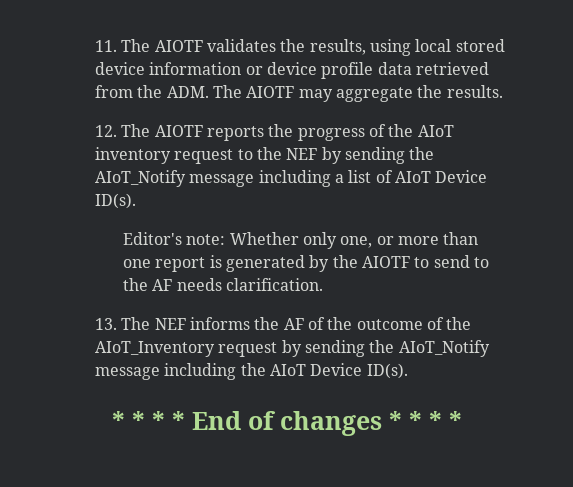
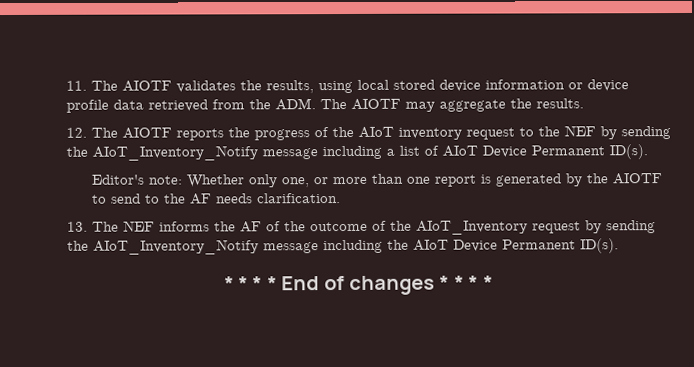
[94,170,186,187] AIoT_Notify -> [91,145,258,161] AIoT_Inventory_Notify
(488, 176) none -> [530,145,605,156] Permanent
[398,340,490,357] AIoT_Notify -> [92,239,259,255] AIoT_Inventory_Notify
(363, 369) none -> [501,239,576,250] Permanent

